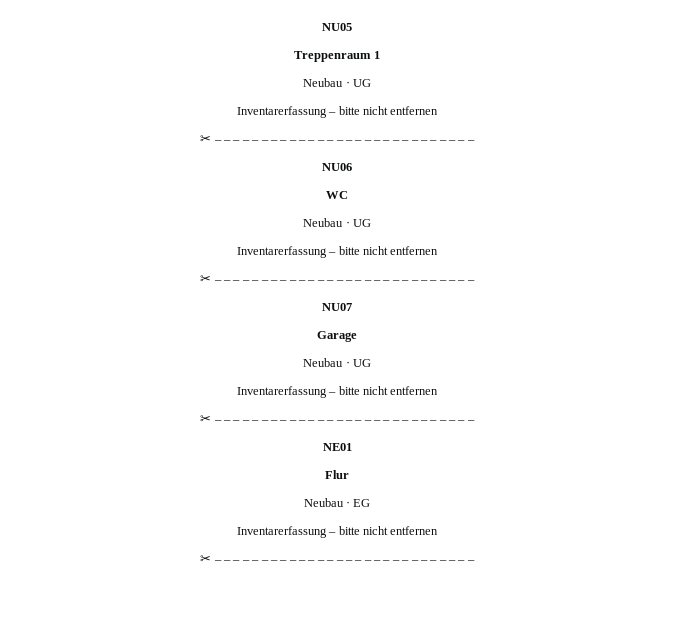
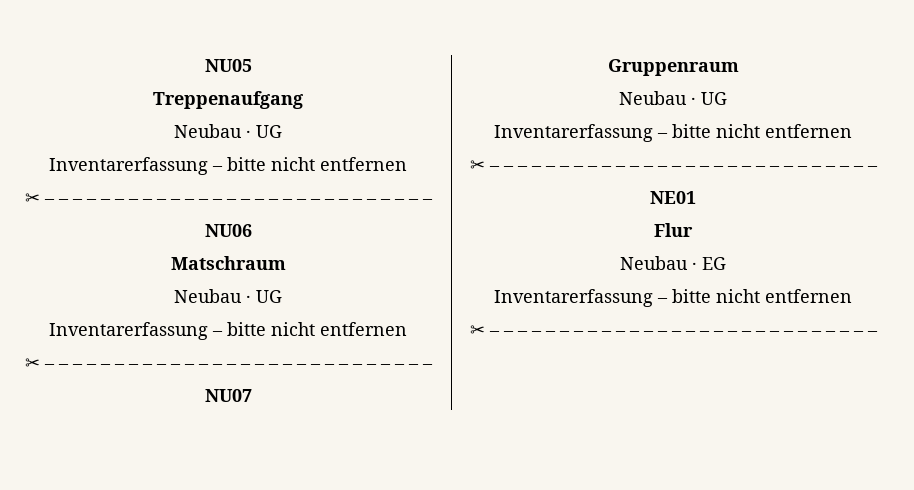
[294,51,380,62] Treppenraum 1 -> [153,91,303,109] Treppenaufgang
[326,191,348,199] WC -> [170,256,286,270] Matschraum
[317,331,357,342] Garage -> [607,59,739,76] Gruppenraum

